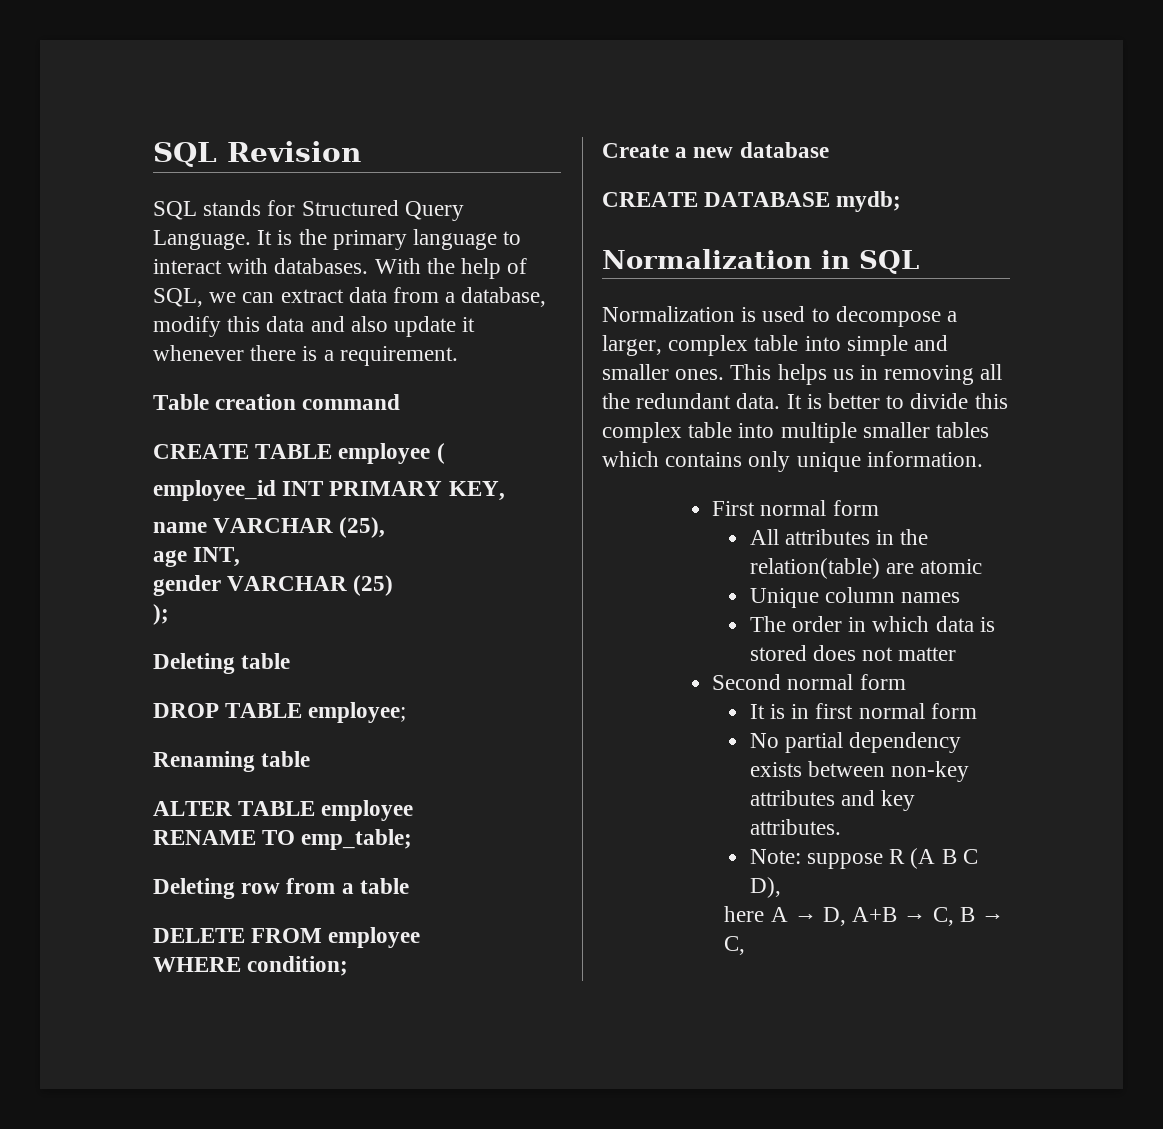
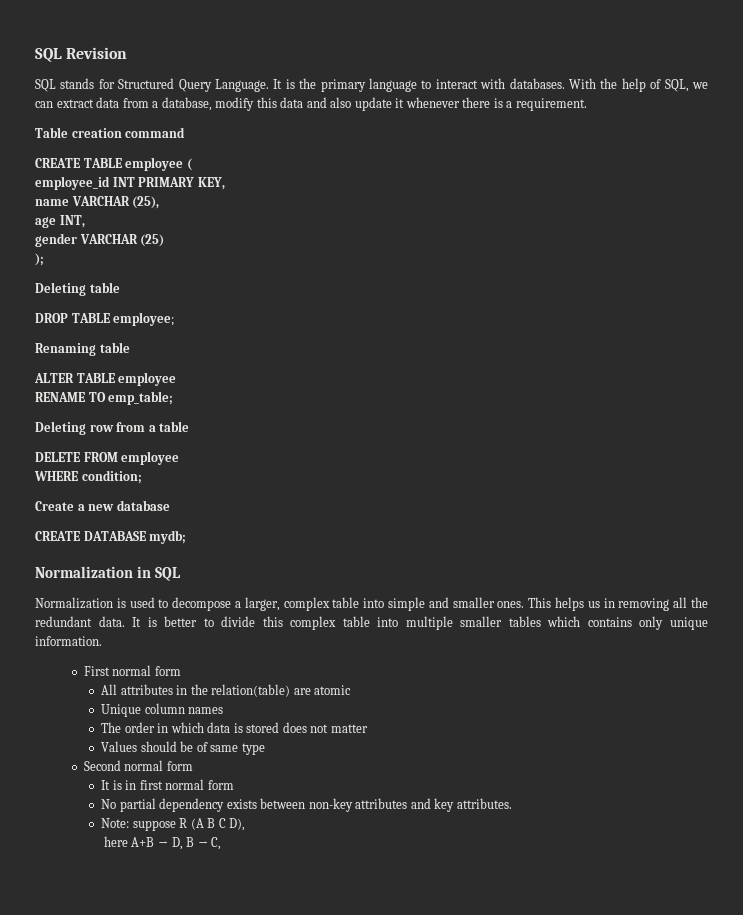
(957, 654) none -> [101,741,265,755] // Values should be of same type
[770,907,788,922] A -> [131,837,155,847] A+B
[852,907,954,926] A+B → C, -> (183, 843) none

